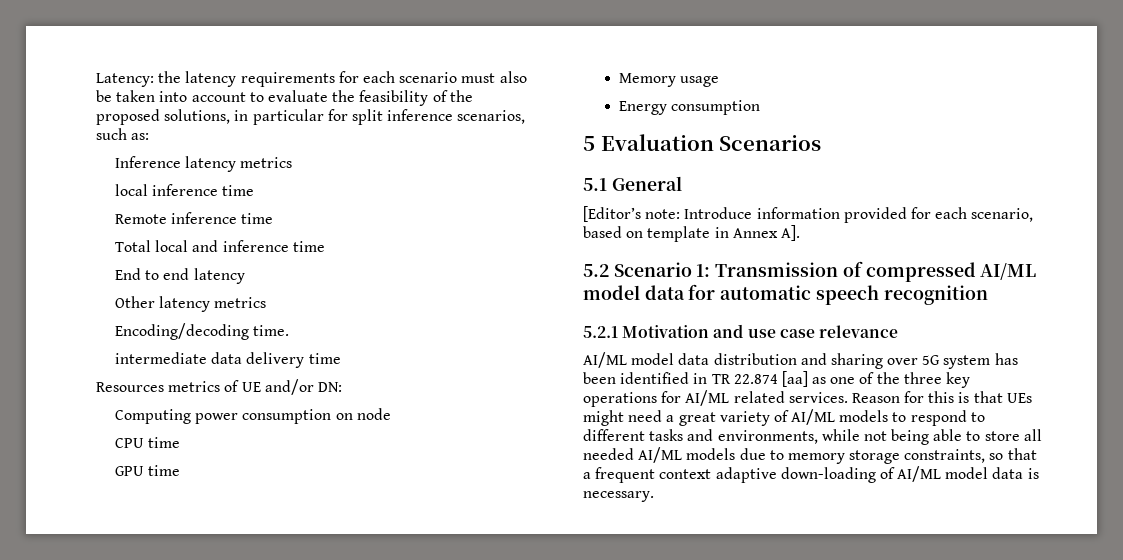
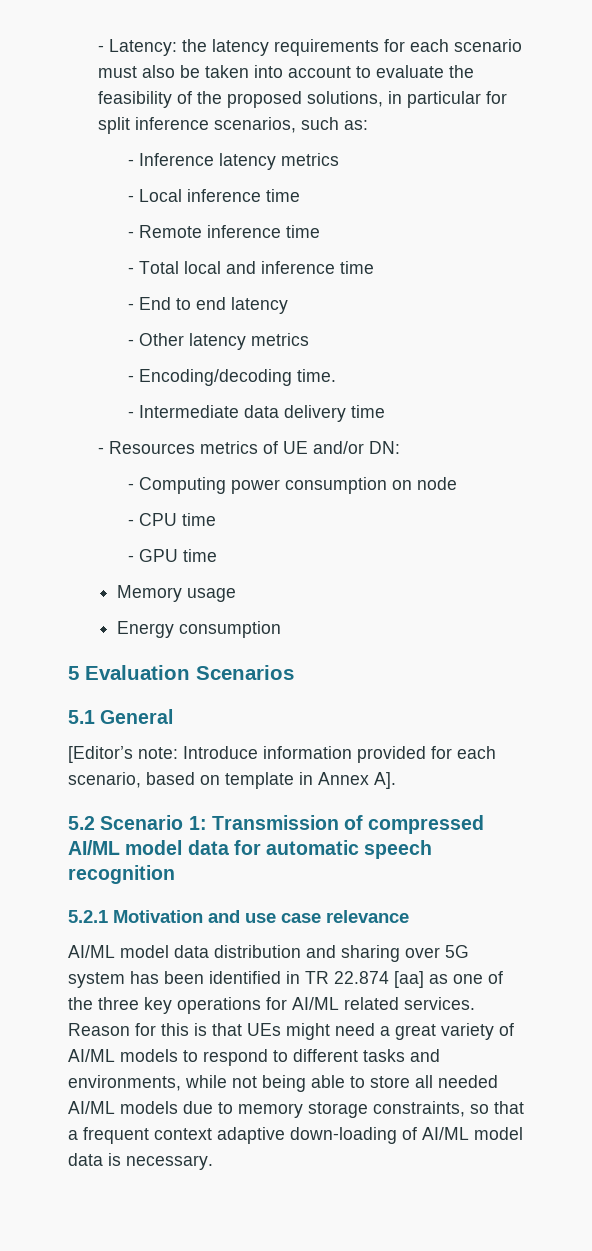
(96, 80) none -> [97,45,104,52] -
(150, 136) none -> [127,159,134,166] -
[115,184,255,196] local inference time // -> [127,189,300,202] [127,231,134,238] - Local inference time // -
(274, 218) none -> [127,267,134,274] -
(325, 246) none -> [127,303,134,310] -
(245, 276) none -> [127,339,134,346] -
(267, 302) none -> [127,375,134,382] -
[115,352,208,364] intermediate -> [127,405,239,418] - Intermediate
(341, 358) none -> [97,447,104,454] -
(342, 387) none -> [127,483,134,490] -
(391, 414) none -> [127,519,134,526] -
(181, 442) none -> [127,555,134,562] -

